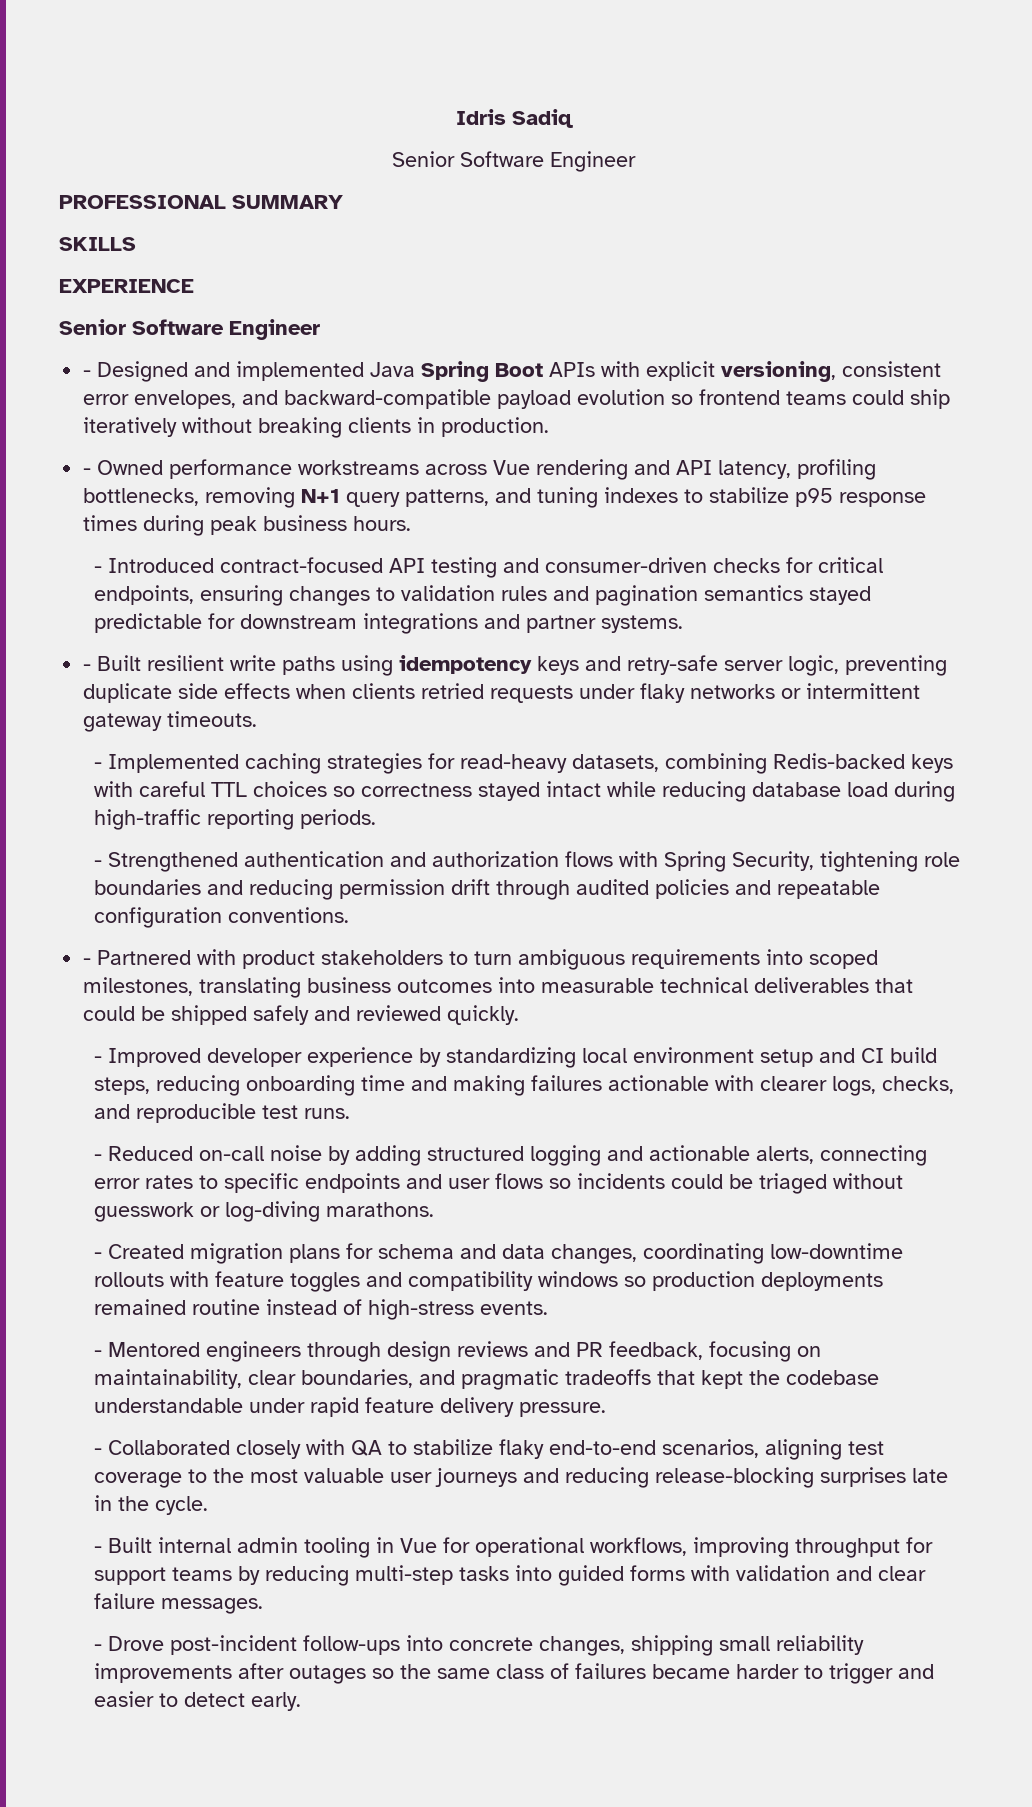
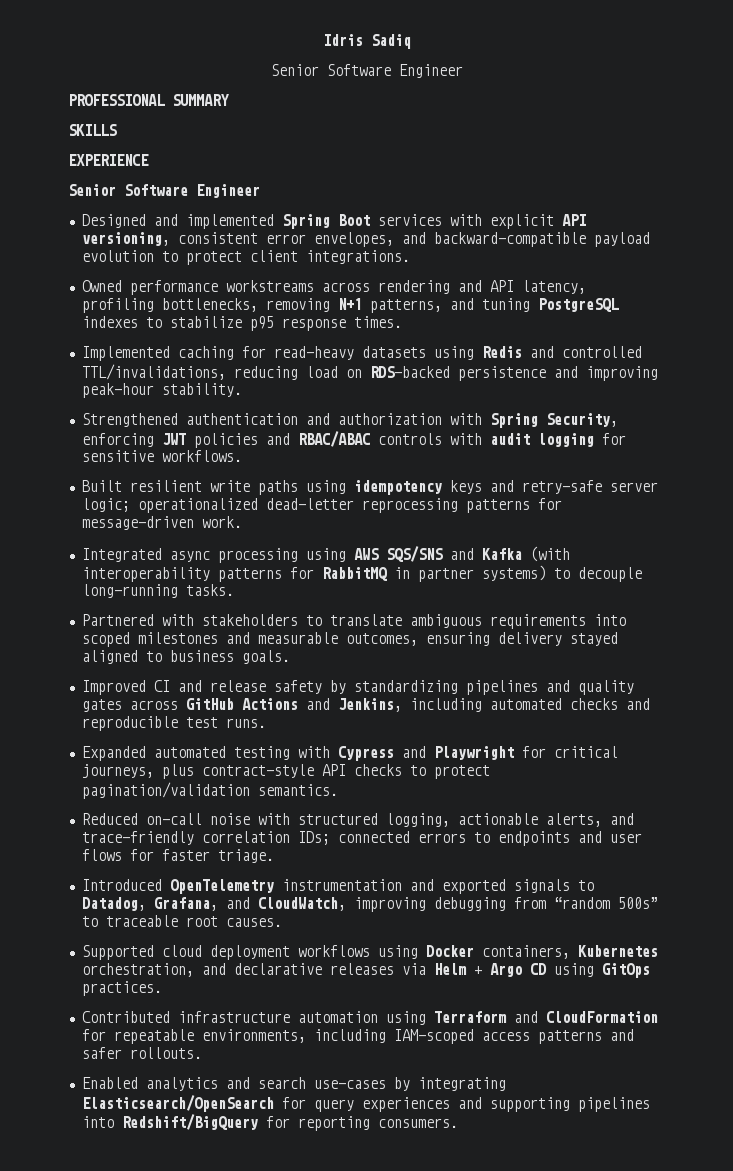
[83,370,92,377] - -> (260, 191) none
[370,362,416,377] Java -> (274, 221) none
[549,362,596,377] APIs -> [377,214,442,226] services
(716, 371) none -> [561,214,586,226] API
[671,389,951,409] [83,417,550,438] [83,468,92,475] so frontend teams could ship iteratively without breaking clients in production. // - -> [161,250,410,265] to protect client integrations. //
[493,460,531,475] Vue -> (370, 287) none
[346,492,401,507] query -> (362, 304) none
(599, 497) none -> [537,298,619,312] PostgreSQL
[83,515,412,536] [94,557,884,578] [94,585,872,606] [94,613,684,634] [83,664,92,671] times during peak business hours. // - Introduced contract-focused API testing and consumer-driven checks for critical endpoints, ensuring changes to validation rules and pagination semantics stayed predictable for downstream integrations and partner systems. // - -> [353,316,402,328] [81,346,642,361] [81,364,658,381] [81,383,242,398] [81,413,618,428] [81,431,626,448] [81,450,242,462] times. // Implemented caching for read-heavy datasets using Redis and controlled TTL/invalidations, reducing load on RDS-backed persistence and improving peak-hour stability. // Strengthened authentication and authorization with Spring Security, enforcing JWT policies and RBAC/ABAC controls with audit logging for sensitive workflows. //
[788,655,948,676] [83,683,921,703] [83,711,258,732] [94,753,954,774] [94,781,956,802] [94,809,377,830] [94,851,961,872] [94,879,881,900] [94,907,350,928] [83,958,92,965] logic, preventing duplicate side effects when clients retried requests under flaky networks or intermittent gateway timeouts. // - Implemented caching strategies for read-heavy datasets, combining Redis-backed keys with careful TTL choices so correctness stayed intact while reducing database load during high-traffic reporting periods. // - Strengthened authentication and authorization flows with Spring Security, tightening role boundaries and reducing permission drift through audited policies and repeatable configuration conventions. // - -> [81,498,562,513] [81,516,242,530] [81,546,570,563] [81,565,642,582] [81,584,234,598] logic; operationalized dead-letter reprocessing patterns for message-driven work. // Integrated async processing using AWS SQS/SNS and Kafka (with interoperability patterns for RabbitMQ in partner systems) to decouple long-running tasks. //
[242,950,316,969] product -> (194, 620) none
[474,951,513,965] turn -> [329,614,402,626] translate
[83,977,914,998] [83,1005,520,1025] [94,1047,938,1068] [94,1075,955,1096] [94,1103,351,1123] [94,1145,928,1166] [94,1173,904,1194] [94,1201,435,1222] [94,1243,904,1264] [94,1271,884,1292] [94,1299,549,1320] [94,1341,822,1362] [94,1369,880,1390] [94,1397,607,1417] [94,1439,885,1460] [94,1467,949,1488] [94,1495,209,1515] [94,1537,934,1558] [94,1565,927,1586] [94,1593,264,1614] [94,1635,865,1656] [94,1663,935,1684] [94,1691,302,1711] milestones, translating business outcomes into measurable technical deliverables that could be shipped safely and reviewed quickly. // - Improved developer experience by standardizing local environment setup and CI build steps, reducing onboarding time and making failures actionable with clearer logs, checks, and reproducible test runs. // - Reduced on-call noise by adding structured logging and actionable alerts, connecting error rates to specific endpoints and user flows so incidents could be triaged without guesswork or log-diving marathons. // - Created migration plans for schema and data changes, coordinating low-downtime rollouts with feature toggles and compatibility windows so production deployments remained routine instead of high-stress events. // - Mentored engineers through design reviews and PR feedback, focusing on maintainability, clear boundaries, and pragmatic tradeoffs that kept the codebase understandable under rapid feature delivery pressure. // - Collaborated closely with QA to stabilize flaky end-to-end scenarios, aligning test coverage to the most valuable user journeys and reducing release-blocking surprises late in the cycle. // - Built internal admin tooling in Vue for operational workflows, improving throughput for support teams by reducing multi-step tasks into guided forms with validation and clear failure messages. // - Drove post-incident follow-ups into concrete changes, shipping small reliability improvements after outages so the same class of failures became harder to trigger and easier to detect early. -> [137,632,618,646] [81,650,290,664] [81,680,634,695] [81,698,650,712] [81,716,266,731] [81,746,618,761] [81,764,490,779] [81,782,338,799] [81,813,634,827] [81,831,642,846] [81,849,274,863] [81,879,594,894] [81,897,658,912] [81,915,282,927] [81,945,658,960] [81,963,650,978] [81,981,162,996] [81,1011,658,1025] [81,1029,634,1044] [81,1047,202,1059] [81,1077,506,1091] [81,1095,650,1112] [81,1114,458,1131] milestones and measurable outcomes, ensuring delivery stayed aligned to business goals. // Improved CI and release safety by standardizing pipelines and quality gates across GitHub Actions and Jenkins, including automated checks and reproducible test runs. // Expanded automated testing with Cypress and Playwright for critical journeys, plus contract-style API checks to protect pagination/validation semantics. // Reduced on-call noise with structured logging, actionable alerts, and trace-friendly correlation IDs; connected errors to endpoints and user flows for faster triage. // Introduced OpenTelemetry instrumentation and exported signals to Datadog, Grafana, and CloudWatch, improving debugging from “random 500s” to traceable root causes. // Supported cloud deployment workflows using Docker containers, Kubernetes orchestration, and declarative releases via Helm + Argo CD using GitOps practices. // Contributed infrastructure automation using Terraform and CloudFormation for repeatable environments, including IAM-scoped access patterns and safer rollouts. // Enabled analytics and search use-cases by integrating Elasticsearch/OpenSearch for query experiences and supporting pipelines into Redshift/BigQuery for reporting consumers.

